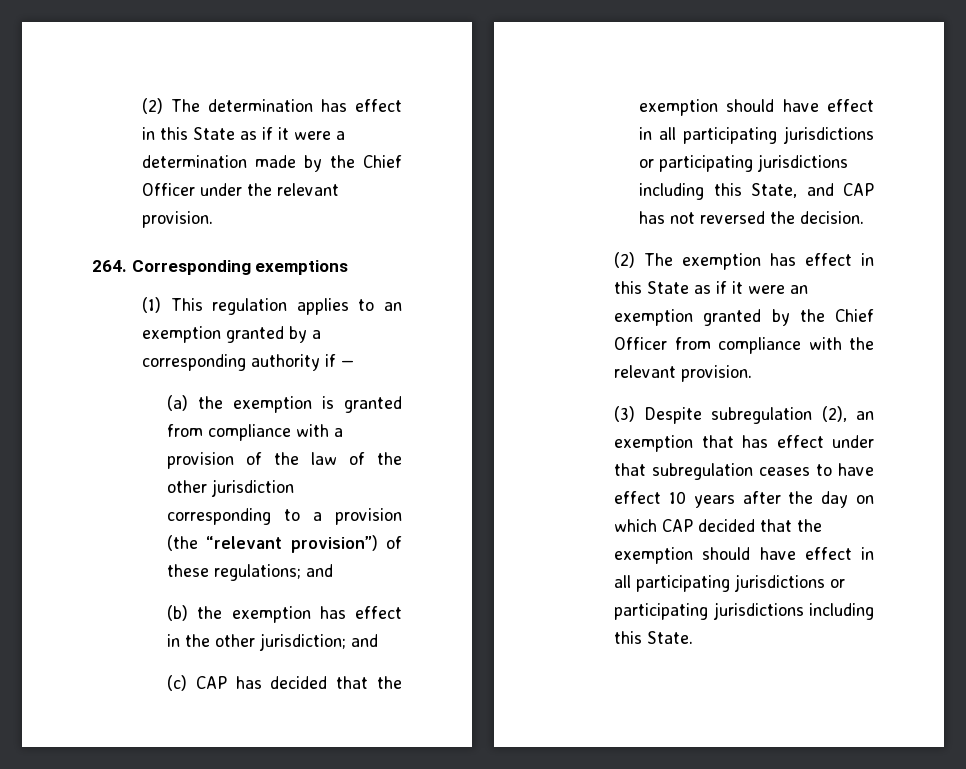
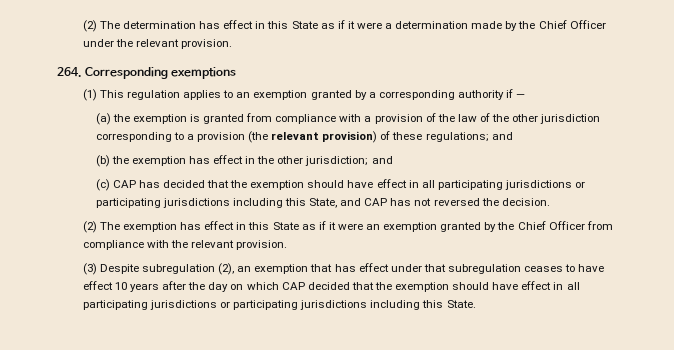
[206,535,378,553] “relevant provision”) -> [271,131,378,143] relevant provision)

